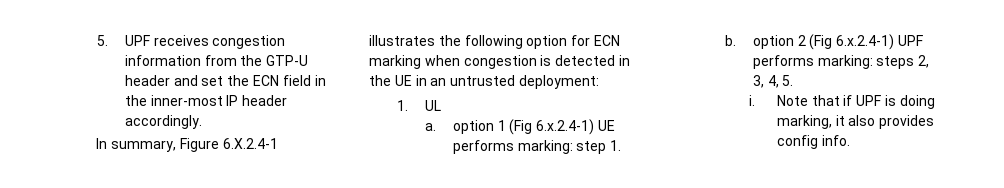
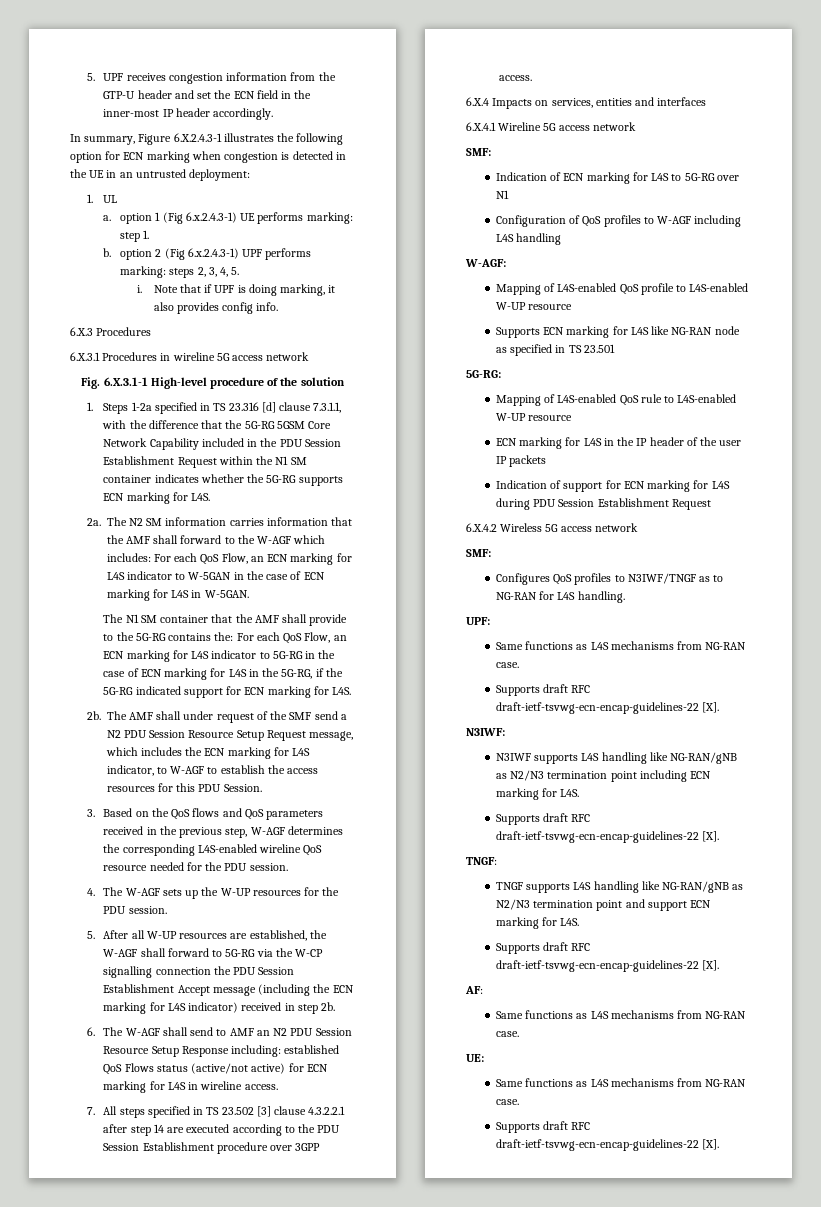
[222,138,278,149] 6.X.2.4-1 -> [173,133,222,142] 6.X.2.4.3-1
[536,119,595,135] 6.x.2.4-1) -> [185,212,237,223] 6.x.2.4.3-1)
[836,34,895,50] 6.x.2.4-1) -> [187,248,239,259] 6.x.2.4.3-1)
(850, 140) none -> [70,327,152,336] [70,352,310,361] [81,377,345,389] [86,402,342,414] [102,420,332,429] [103,438,341,450] [103,456,307,468] [103,474,343,486] [103,492,211,504] [86,517,353,526] [106,535,326,544] [106,553,352,565] [106,571,325,580] [106,589,249,601] [103,614,348,626] [103,632,347,644] [103,650,336,662] [103,668,343,680] [103,686,352,698] [86,711,347,723] [106,730,354,741] [105,747,311,759] [106,765,319,776] [106,783,262,792] [86,808,324,820] [103,826,343,838] [103,844,323,856] [103,862,288,871] [86,887,340,899] [103,906,167,914] [86,930,327,941] [103,948,324,957] [103,966,295,978] [103,984,354,996] [103,1002,336,1014] [86,1027,352,1036] [103,1045,340,1057] [103,1063,328,1075] [103,1081,278,1093] [86,1106,346,1118] [103,1124,341,1136] [103,1142,321,1154] [499,75,533,81] [466,97,707,109] [466,122,636,131] [466,148,491,156] [495,172,739,184] [495,190,509,199] [495,215,742,227] [495,233,562,245] [465,259,506,267] [495,283,749,295] [495,302,573,310] [495,326,740,338] [495,344,615,356] [466,370,501,378] [495,394,737,406] [495,413,573,421] [495,437,742,449] [495,455,547,467] [495,480,730,492] [495,498,711,510] [466,523,638,532] [466,549,491,557] [495,573,724,585] [495,591,625,603] [466,617,490,625] [495,641,747,650] [495,662,519,668] [495,684,591,696] [495,702,720,714] [466,728,505,736] [495,752,738,764] [495,770,712,782] [495,788,580,800] [495,813,591,825] [495,831,720,843] [466,857,497,865] [495,881,744,893] [495,899,712,911] [495,917,580,929] [495,942,591,954] [495,960,720,972] [465,986,483,994] [495,1010,747,1019] [495,1031,519,1037] [466,1054,484,1062] [495,1078,747,1087] [495,1099,519,1105] [495,1121,591,1133] [495,1139,720,1151] // 6.X.3 Procedures // 6.X.3.1 Procedures in wireline 5G access network // Fig. 6.X.3.1-1 High-level procedure of the solution // 1. Steps 1-2a specified in TS 23.316 [d] clause 7.3.1.1, with the difference that the 5G-RG 5GSM Core Network Capability included in the PDU Session Establishment Request within the N1 SM container indicates whether the 5G-RG supports ECN marking for L4S. // 2a. The N2 SM information carries information that the AMF shall forward to the W-AGF which includes: For each QoS Flow, an ECN marking for L4S indicator to W-5GAN in the case of ECN marking for L4S in W-5GAN. // The N1 SM container that the AMF shall provide to the 5G-RG contains the: For each QoS Flow, an ECN marking for L4S indicator to 5G-RG in the case of ECN marking for L4S in the 5G-RG, if the 5G-RG indicated support for ECN marking for L4S. // 2b. The AMF shall under request of the SMF send a N2 PDU Session Resource Setup Request message, which includes the ECN marking for L4S indicator, to W-AGF to establish the access resources for this PDU Session. // 3. Based on the QoS flows and QoS parameters received in the previous step, W-AGF determines the corresponding L4S-enabled wireline QoS resource needed for the PDU session. // 4. The W-AGF sets up the W-UP resources for the PDU session. // 5. After all W-UP resources are established, the W-AGF shall forward to 5G-RG via the W-CP signalling connection the PDU Session Establishment Accept message (including the ECN marking for L4S indicator) received in step 2b. // 6. The W-AGF shall send to AMF an N2 PDU Session Resource Setup Response including: established QoS Flows status (active/not active) for ECN marking for L4S in wireline access. // 7. All steps specified in TS 23.502 [3] clause 4.3.2.2.1 after step 14 are executed according to the PDU Session Establishment procedure over 3GPP access. // 6.X.4 Impacts on services, entities and interfaces // 6.X.4.1 Wireline 5G access network // SMF: // Indication of ECN marking for L4S to 5G-RG over N1 // Configuration of QoS profiles to W-AGF including L4S handling // W-AGF: // Mapping of L4S-enabled QoS profile to L4S-enabled W-UP resource // Supports ECN marking for L4S like NG-RAN node as specified in TS 23.501 // 5G-RG: // Mapping of L4S-enabled QoS rule to L4S-enabled W-UP resource // ECN marking for L4S in the IP header of the user IP packets // Indication of support for ECN marking for L4S during PDU Session Establishment Request // 6.X.4.2 Wireless 5G access network // SMF: // Configures QoS profiles to N3IWF/TNGF as to NG-RAN for L4S handling. // UPF: // Same functions as L4S mechanisms from NG-RAN case. // Supports draft RFC draft-ietf-tsvwg-ecn-encap-guidelines-22 [X]. // N3IWF: // N3IWF supports L4S handling like NG-RAN/gNB as N2/N3 termination point including ECN marking for L4S. // Supports draft RFC draft-ietf-tsvwg-ecn-encap-guidelines-22 [X]. // TNGF: // TNGF supports L4S handling like NG-RAN/gNB as N2/N3 termination point and support ECN marking for L4S. // Supports draft RFC draft-ietf-tsvwg-ecn-encap-guidelines-22 [X]. // AF: // Same functions as L4S mechanisms from NG-RAN case. // UE: // Same functions as L4S mechanisms from NG-RAN case. // Supports draft RFC draft-ietf-tsvwg-ecn-encap-guidelines-22 [X].

